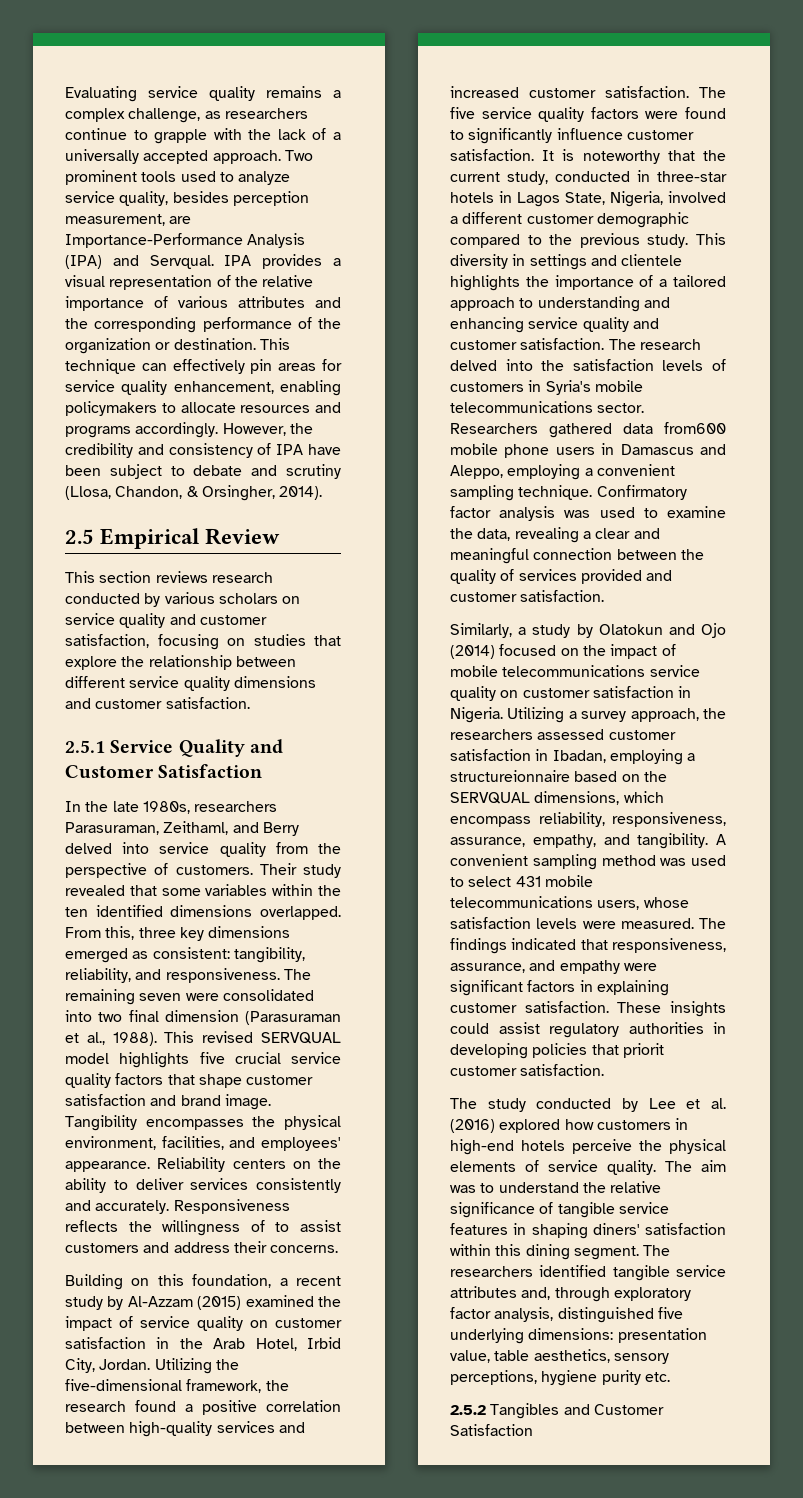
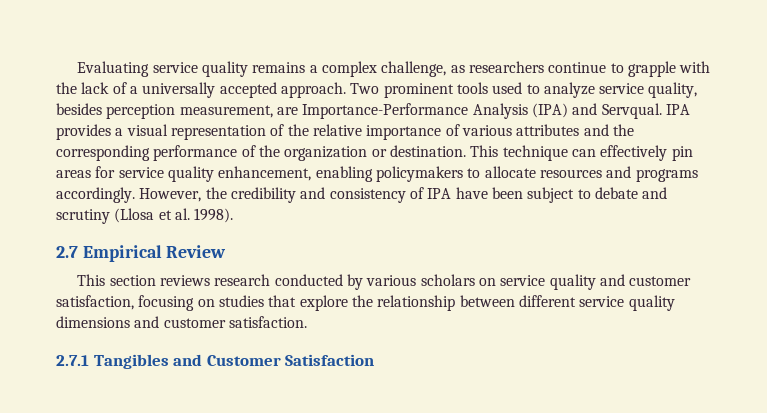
[65,485,323,501] [65,529,94,544] (Llosa, Chandon, & Orsingher, 2014). // 2.5 -> [114,208,234,223] [56,246,78,258] (Llosa et al. 1998). // 2.7
[65,739,283,757] [65,764,263,779] [65,801,278,814] [65,821,299,836] [65,842,341,857] [65,863,341,878] [65,884,341,896] [65,905,341,920] [65,926,291,941] [65,947,305,963] [65,968,311,983] [65,989,314,1005] [65,1010,341,1025] [65,1031,341,1046] [65,1052,341,1068] [65,1073,314,1088] [65,1094,271,1110] [65,1115,342,1131] [65,1136,342,1151] [65,1157,341,1172] [65,1178,341,1193] [65,1199,290,1214] [65,1220,341,1236] [65,1241,339,1253] [65,1274,341,1290] [65,1295,341,1310] [65,1316,342,1331] [65,1337,341,1351] [65,1358,239,1374] [65,1379,289,1393] [65,1400,341,1415] [65,1421,305,1437] [450,86,726,98] [450,107,726,122] [450,128,694,144] [450,149,726,164] [450,170,727,185] [450,191,726,207] [450,212,689,228] [450,233,726,248] [450,254,683,270] [450,275,726,291] [450,296,670,312] [450,317,659,333] [450,338,701,350] [450,359,726,371] [450,380,643,395] [450,401,645,413] [450,422,726,438] [450,443,726,458] [450,464,675,480] [450,485,687,501] [450,506,726,521] [450,527,660,543] [450,548,704,564] [450,569,673,584] [450,590,605,602] [450,623,726,638] [450,644,676,659] [450,665,700,677] [450,686,692,701] [450,707,726,723] [450,729,676,740] [450,749,696,765] [450,770,667,782] [450,791,664,805] [450,812,726,827] [450,833,726,849] [450,854,726,870] [450,875,593,887] [450,896,689,910] [450,917,726,929] [450,938,726,954] [450,960,657,974] [450,980,669,996] [450,1001,726,1017] [450,1022,726,1038] [450,1043,664,1059] [450,1064,605,1076] [450,1098,726,1112] [450,1118,689,1133] [450,1139,726,1155] [450,1160,726,1175] [450,1181,662,1193] [450,1202,669,1218] [450,1223,726,1239] [450,1244,671,1260] [450,1265,726,1281] [450,1286,691,1302] [450,1307,683,1323] [450,1328,707,1344] [450,1349,669,1364] [450,1370,670,1386] [450,1405,486,1415] 2.5.1 Service Quality and Customer Satisfaction // In the late 1980s, researchers Parasuraman, Zeithaml, and Berry delved into service quality from the perspective of customers. Their study revealed that some variables within the ten identified dimensions overlapped. From this, three key dimensions emerged as consistent: tangibility, reliability, and responsiveness. The remaining seven were consolidated into two final dimension (Parasuraman et al., 1988). This revised SERVQUAL model highlights five crucial service quality factors that shape customer satisfaction and brand image. Tangibility encompasses the physical environment, facilities, and employees' appearance. Reliability centers on the ability to deliver services consistently and accurately. Responsiveness reflects the willingness of to assist customers and address their concerns. // Building on this foundation, a recent study by Al-Azzam (2015) examined the impact of service quality on customer satisfaction in the Arab Hotel, Irbid City, Jordan. Utilizing the five-dimensional framework, the research found a positive correlation between high-quality services and increased customer satisfaction. The five service quality factors were found to significantly influence customer satisfaction. It is noteworthy that the current study, conducted in three-star hotels in Lagos State, Nigeria, involved a different customer demographic compared to the previous study. This diversity in settings and clientele highlights the importance of a tailored approach to understanding and enhancing service quality and customer satisfaction. The research delved into the satisfaction levels of customers in Syria's mobile telecommunications sector. Researchers gathered data from600 mobile phone users in Damascus and Aleppo, employing a convenient sampling technique. Confirmatory factor analysis was used to examine the data, revealing a clear and meaningful connection between the quality of services provided and customer satisfaction. // Similarly, a study by Olatokun and Ojo (2014) focused on the impact of mobile telecommunications service quality on customer satisfaction in Nigeria. Utilizing a survey approach, the researchers assessed customer satisfaction in Ibadan, employing a structureionnaire based on the SERVQUAL dimensions, which encompass reliability, responsiveness, assurance, empathy, and tangibility. A convenient sampling method was used to select 431 mobile telecommunications users, whose satisfaction levels were measured. The findings indicated that responsiveness, assurance, and empathy were significant factors in explaining customer satisfaction. These insights could assist regulatory authorities in developing policies that priorit customer satisfaction. // The study conducted by Lee et al. (2016) explored how customers in high-end hotels perceive the physical elements of service quality. The aim was to understand the relative significance of tangible service features in shaping diners' satisfaction within this dining segment. The researchers identified tangible service attributes and, through exploratory factor analysis, distinguished five underlying dimensions: presentation value, table aesthetics, sensory perceptions, hygiene purity etc. // 2.5.2 -> [56,355,89,366] 2.7.1

